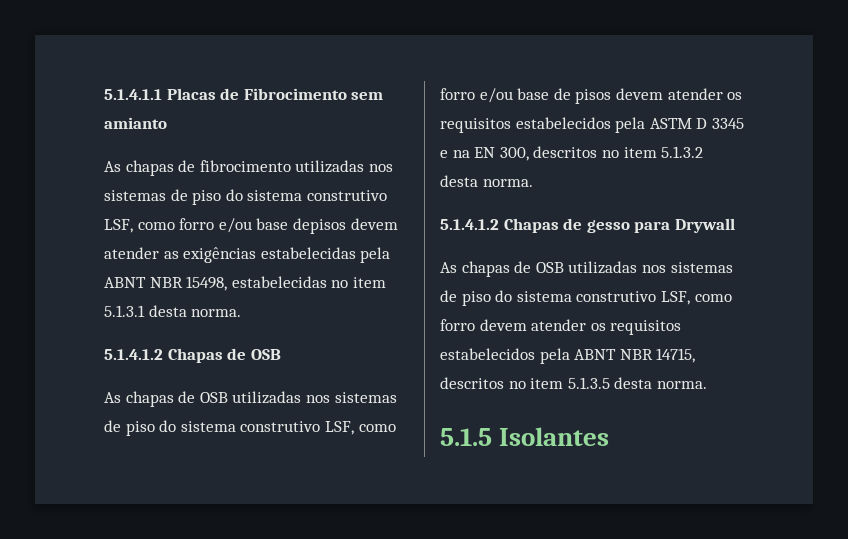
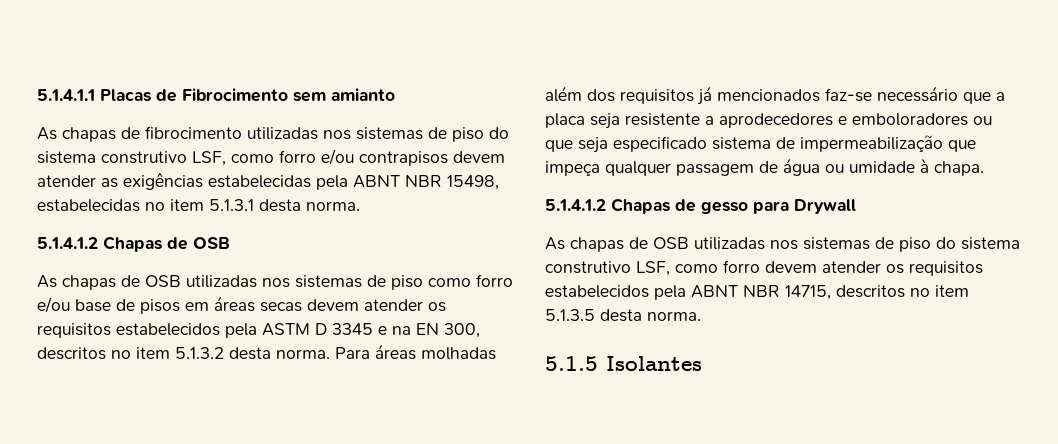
[256,218,346,234] base depisos -> [359,151,448,166] contrapisos
[159,420,354,435] do sistema construtivo LSF, -> (423, 282) none
(612, 96) none -> [185,296,302,312] em áreas secas
(533, 183) none -> [335,344,496,360] [545,86,1005,105] [545,113,992,129] [545,135,976,153] [545,158,984,176] Para áreas molhadas além dos requisitos já mencionados faz-se necessário que a placa seja resistente a aprodecedores e emboloradores ou que seja especificado sistema de impermeabilização que impeça qualquer passagem de água ou umidade à chapa.

